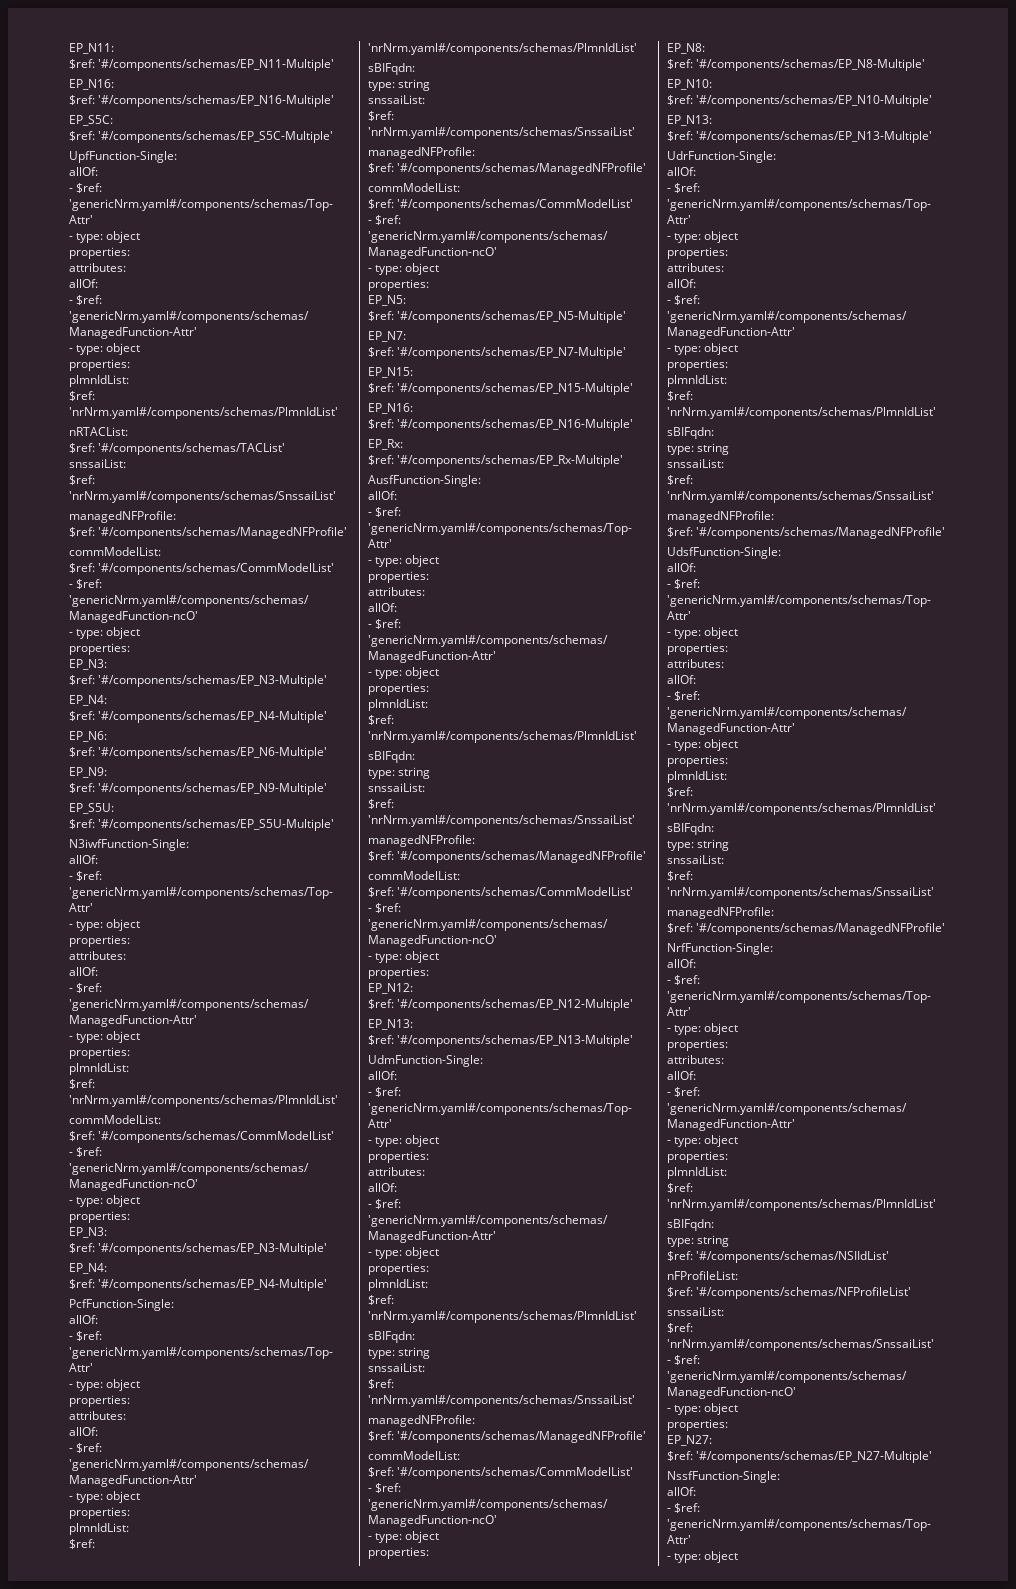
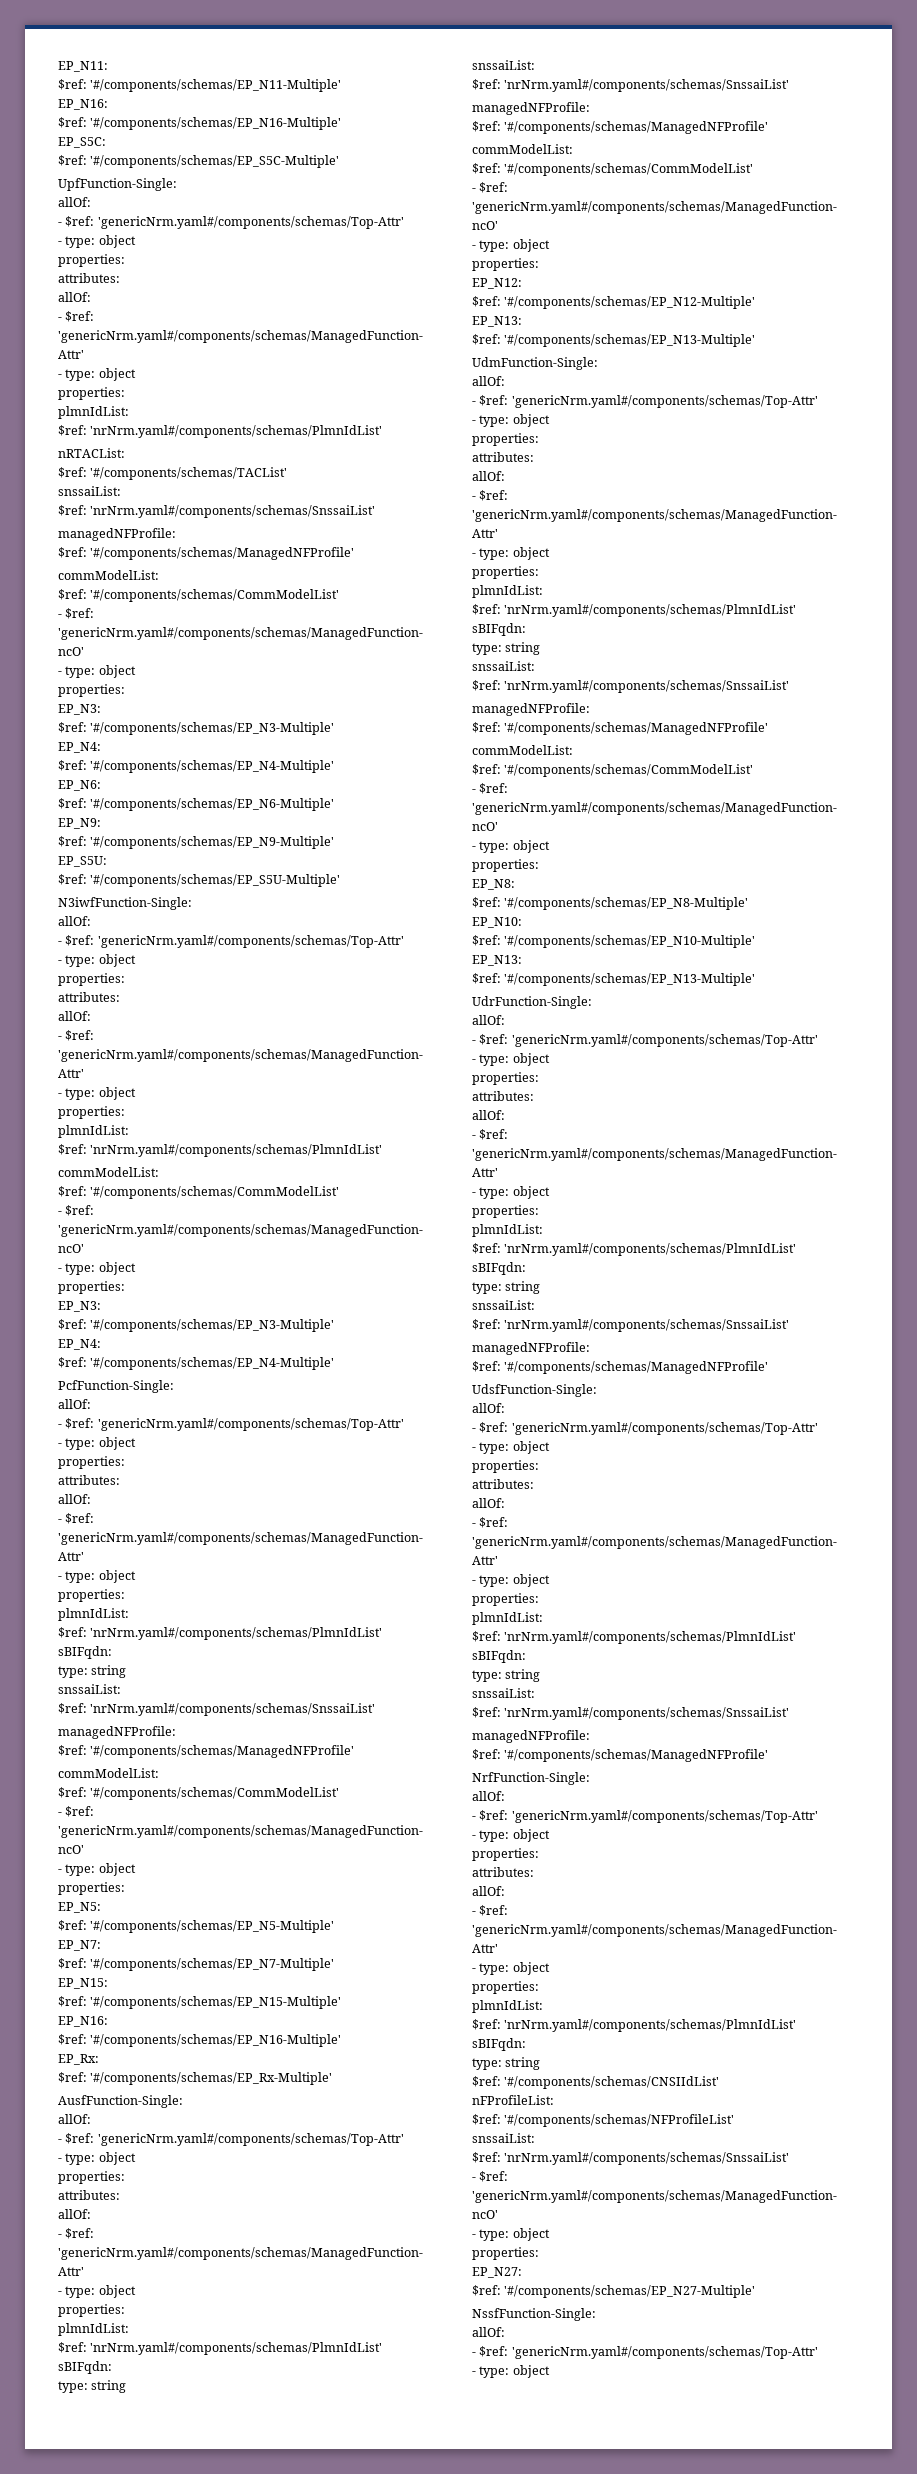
[696,1251,890,1263] '#/components/schemas/NSIIdList' -> [504,2076,720,2089] '#/components/schemas/CNSIIdList'

